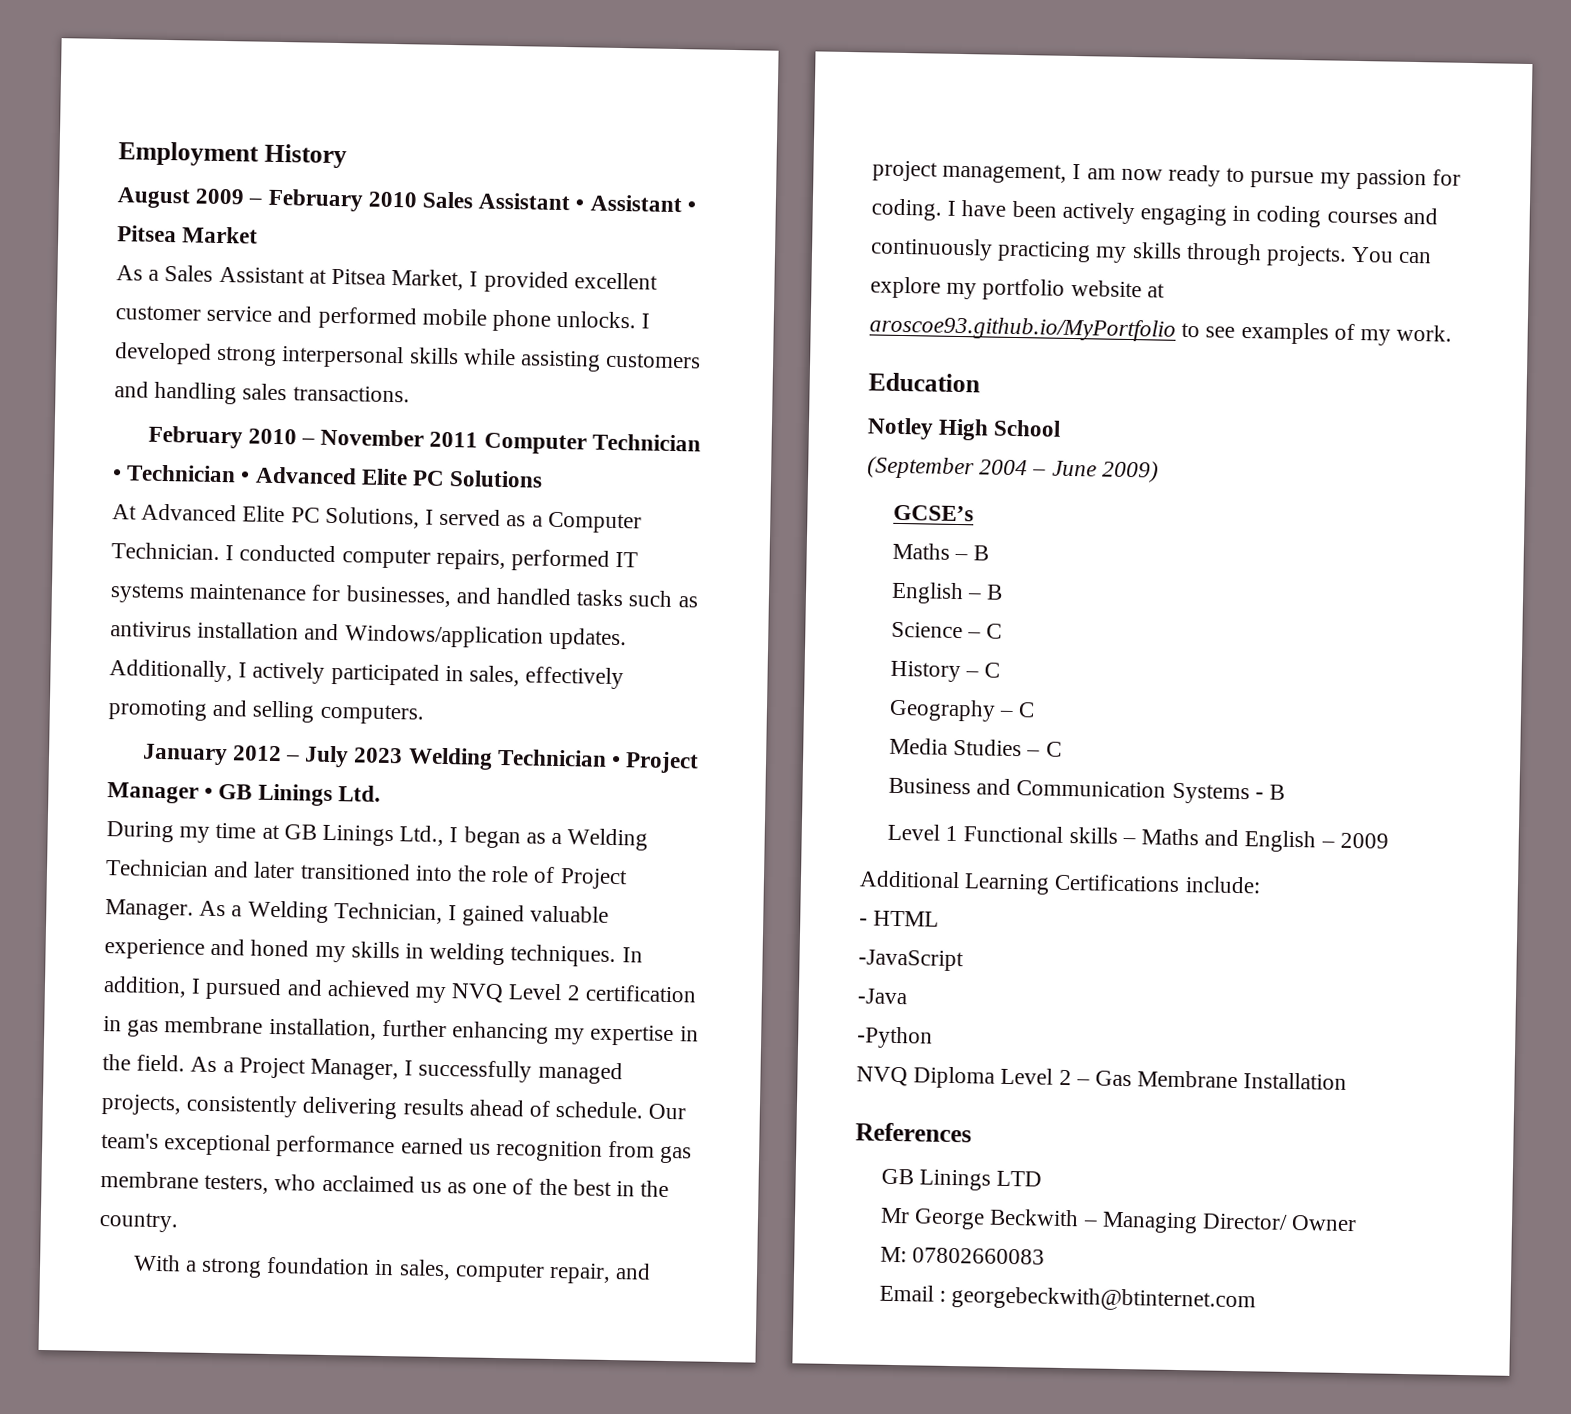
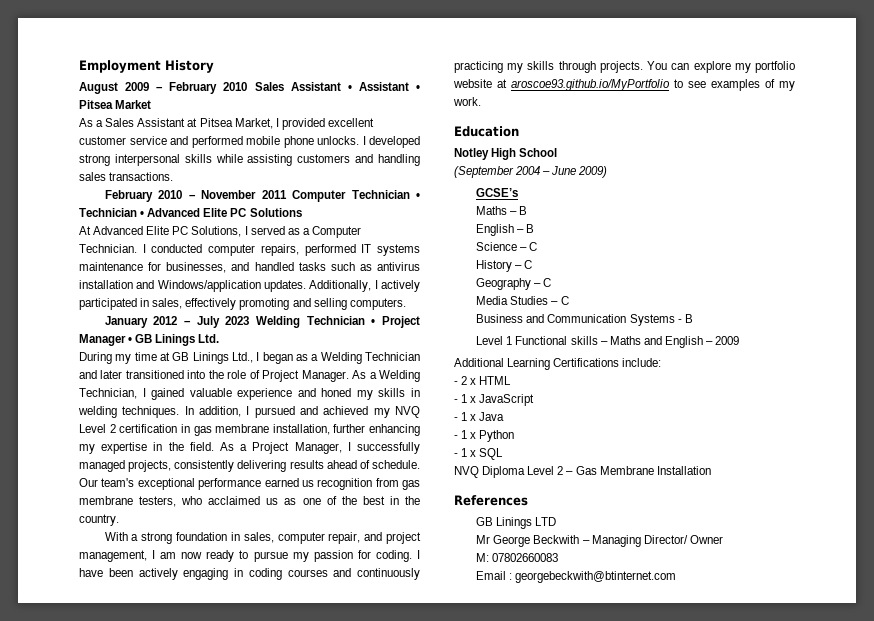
(868, 922) none -> [461,376,477,385] 2 x
[858,949,964,972] [857,988,908,1005] [857,1026,933,1049] -JavaScript // -Java // -Python -> [454,394,535,406] [454,412,505,421] [454,430,515,442] [454,448,504,460] - 1 x JavaScript // - 1 x Java // - 1 x Python // - 1 x SQL

